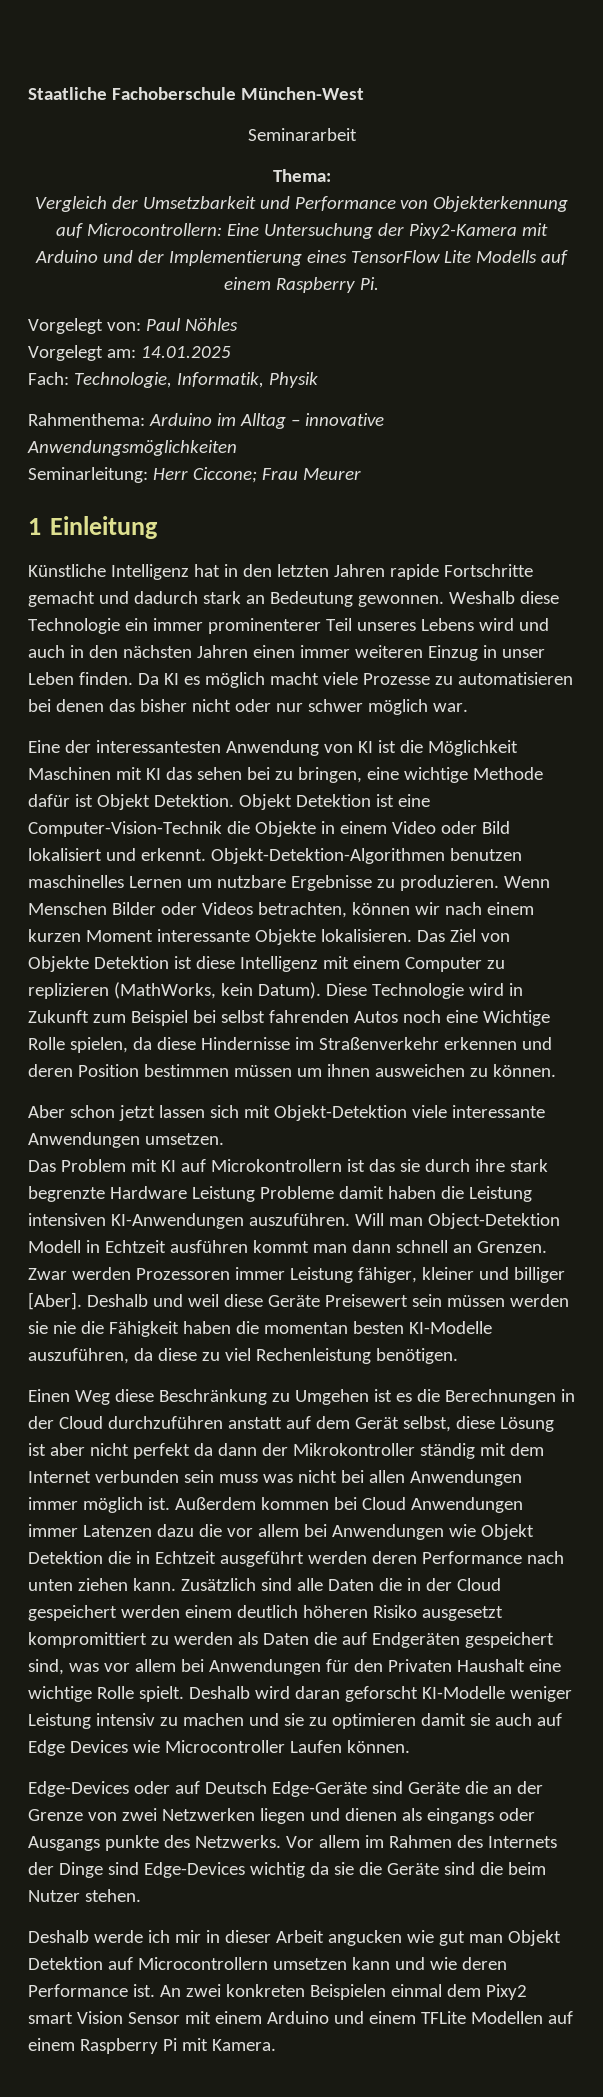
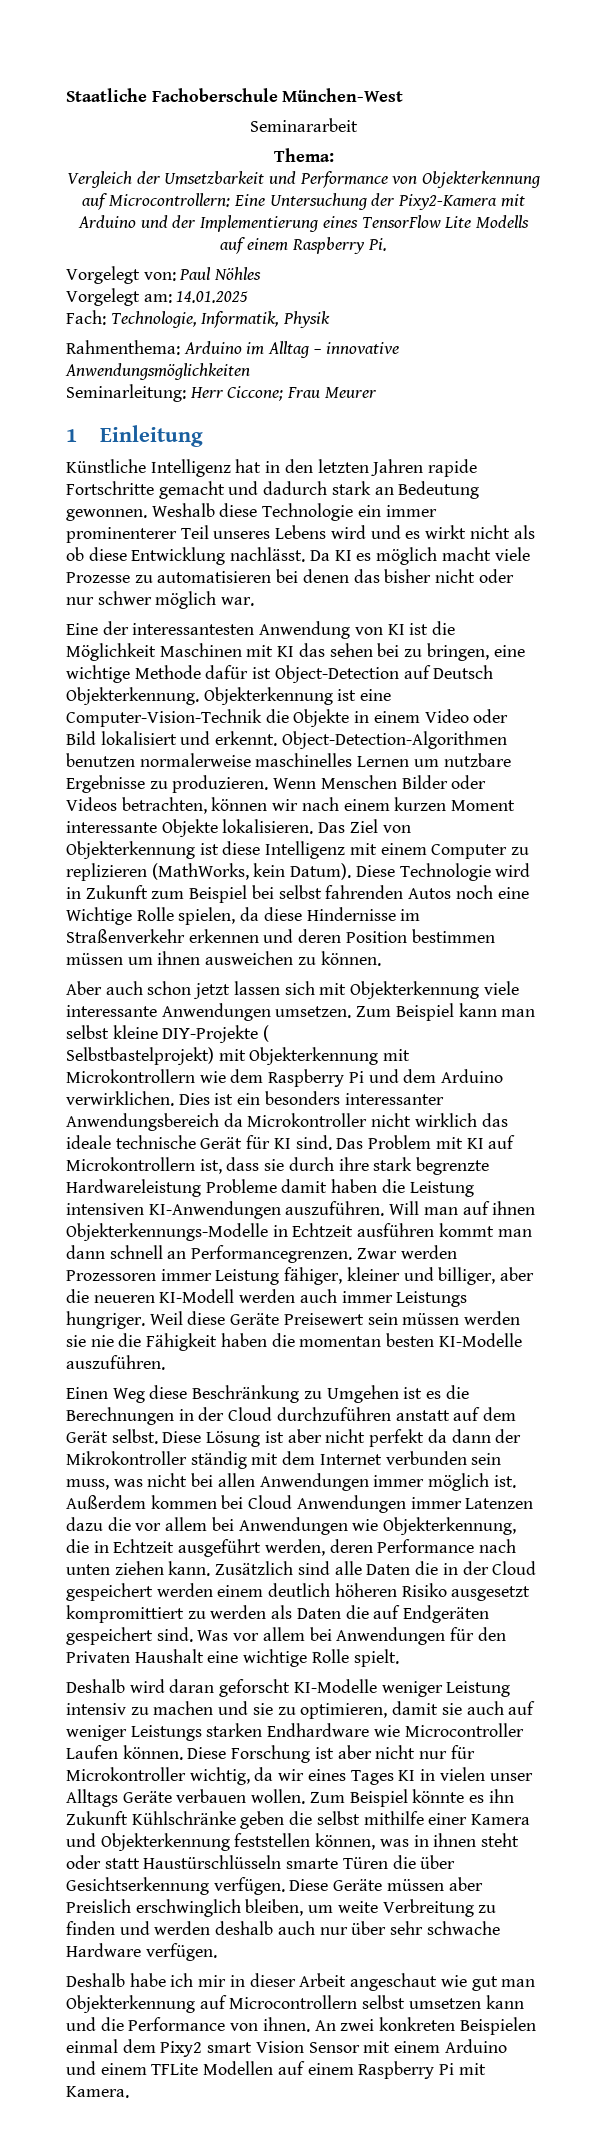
[28,645,545,661] [28,672,133,685] auch in den nächsten Jahren einen immer weiteren Einzug in unser Leben finden. -> [405,525,535,539] [66,547,306,565] es wirkt nicht als ob diese Entwicklung nachlässt.
[96,794,371,810] Objekt Detektion. Objekt Detektion -> [274,665,494,683] [66,687,333,705] Object-Detection auf Deutsch Objekterkennung. Objekterkennung
[210,848,522,864] Objekt-Detektion-Algorithmen benutzen -> [281,731,507,749] [66,753,251,767] Object-Detection-Algorithmen benutzen normalerweise
[28,956,169,972] Objekte Detektion -> [66,841,195,859] Objekterkennung
(65, 1111) none -> [105,981,143,995] auch
[273,1105,407,1121] Objekt-Detektion -> [350,981,480,999] Objekterkennung
(224, 1139) // -> [356,1003,536,1021] [66,1025,270,1043] [66,1047,411,1065] [66,1069,504,1087] [66,1091,444,1106] [66,1113,508,1131] [66,1135,332,1150] Zum Beispiel kann man selbst kleine DIY-Projekte ( // Selbstbastelprojekt) mit Objekterkennung mit Microkontrollern wie dem Raspberry Pi und dem Arduino verwirklichen. Dies ist ein besonders interessanter Anwendungsbereich da Microkontroller nicht wirklich das ideale technische Gerät für KI sind.
[346,1159,395,1172] ist das -> [199,1157,260,1174] ist, dass
[109,1186,255,1202] Hardware Leistung -> [66,1179,201,1197] Hardwareleistung
[427,1213,560,1229] [28,1240,81,1253] Object-Detektion Modell -> [462,1201,536,1215] [66,1223,268,1241] auf ihnen Objekterkennungs-Modelle
[476,1241,547,1253] Grenzen. -> [191,1245,353,1263] Performancegrenzen.
[513,1267,565,1283] [28,1292,219,1310] billiger [Aber]. Deshalb und weil -> [438,1267,535,1285] [66,1289,468,1307] [66,1311,183,1329] billiger, aber die neueren KI-Modell werden auch immer Leistungs hungriger. Weil
[28,1348,458,1364] auszuführen, da diese zu viel Rechenleistung benötigen. -> [66,1355,165,1370] auszuführen.
[402,1416,495,1432] selbst, diese -> [111,1429,202,1444] selbst. Diese
[218,1474,258,1483] muss -> [66,1479,109,1490] muss,
[480,1524,534,1540] [28,1551,103,1564] Objekt Detektion -> [383,1517,517,1535] Objekterkennung,
[307,1551,367,1564] werden -> [264,1539,325,1556] werden,
[28,1659,99,1675] sind, was -> [156,1627,229,1642] sind. Was
(184, 1694) none -> (399, 1658) //
[331,1713,416,1729] optimieren -> [300,1703,388,1719] optimieren,
[28,1740,128,1756] Edge Devices -> [66,1723,370,1741] weniger Leistungs starken Endhardware
[28,1781,543,1797] [28,1808,535,1824] [28,1835,557,1851] [28,1862,546,1878] [28,1889,141,1902] [28,1930,143,1943] // Edge-Devices oder auf Deutsch Edge-Geräte sind Geräte die an der Grenze von zwei Netzwerken liegen und dienen als eingangs oder Ausgangs punkte des Netzwerks. Vor allem im Rahmen des Internets der Dinge sind Edge-Devices wichtig da sie die Geräte sind die beim Nutzer stehen. // Deshalb werde -> [187,1745,475,1763] [66,1767,533,1785] [66,1789,514,1807] [66,1811,531,1829] [66,1833,520,1851] [66,1855,456,1869] [66,1877,483,1895] [66,1899,497,1917] [66,1921,500,1935] [66,1943,217,1961] [66,1973,166,1987] Diese Forschung ist aber nicht nur für Microkontroller wichtig, da wir eines Tages KI in vielen unser Alltags Geräte verbauen wollen. Zum Beispiel könnte es ihn Zukunft Kühlschränke geben die selbst mithilfe einer Kamera und Objekterkennung feststellen können, was in ihnen steht oder statt Haustürschlüsseln smarte Türen die über Gesichtserkennung verfügen. Diese Geräte müssen aber Preislich erschwinglich bleiben, um weite Verbreitung zu finden und werden deshalb auch nur über sehr schwache Hardware verfügen. // Deshalb habe
[327,1930,402,1946] angucken -> [350,1973,438,1991] angeschaut
[507,1930,561,1946] [28,1957,103,1970] Objekt Detektion -> [66,1995,195,2013] Objekterkennung
(268, 1963) none -> [362,1995,406,2009] selbst
[429,1957,507,1970] [28,1984,155,1997] wie deren Performance ist. -> [100,2017,310,2032] die Performance von ihnen.

